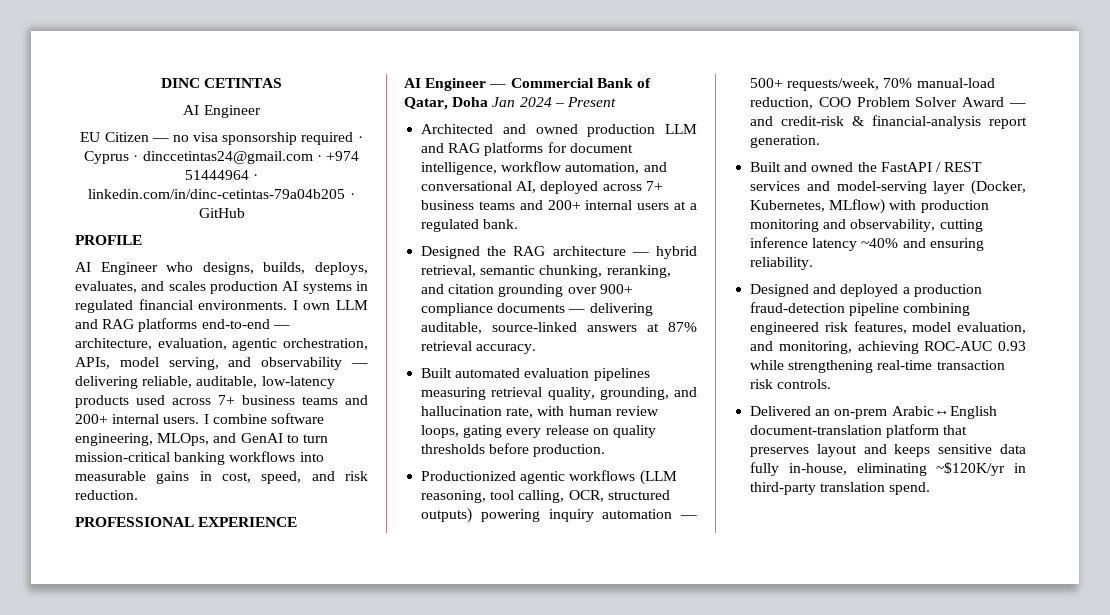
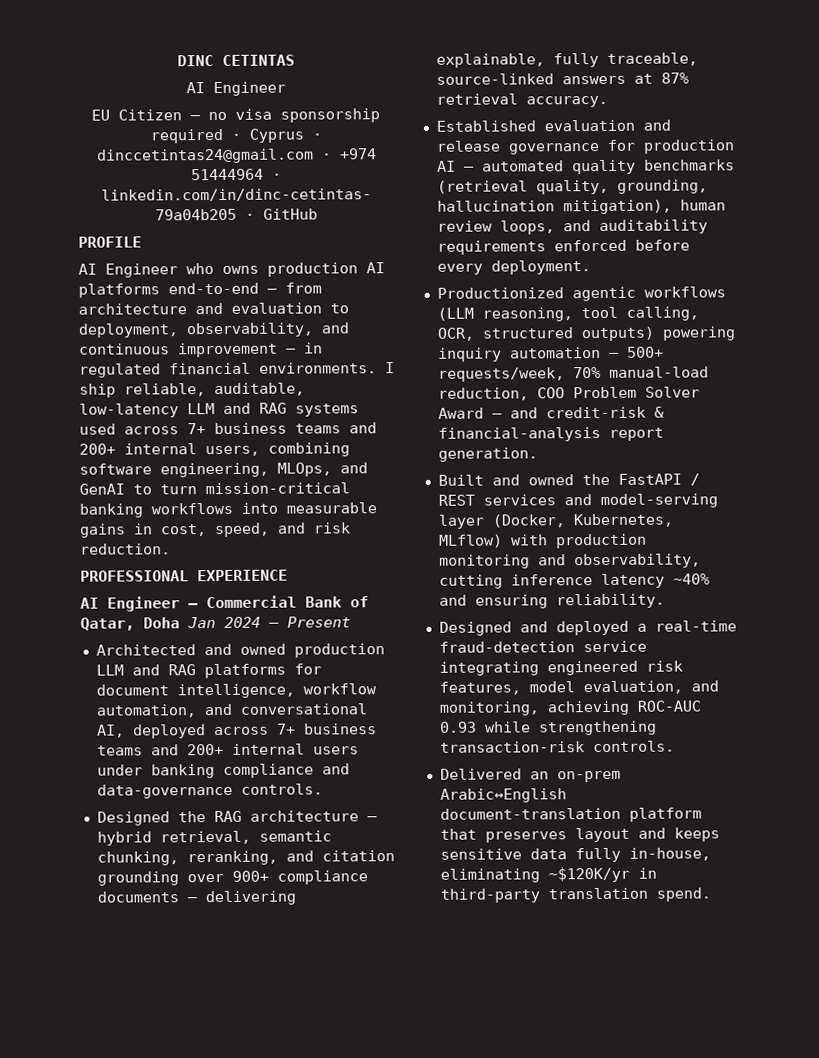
[202,262,368,275] [75,281,352,294] designs, builds, deploys, evaluates, and scales production AI systems -> [222,262,385,277] [78,282,322,298] [78,302,349,315] [78,322,349,338] [79,342,297,358] owns production AI platforms end-to-end — from architecture and evaluation to deployment, observability, and continuous improvement —
[303,300,368,310] [75,318,290,332] [75,338,368,351] [75,357,368,370] [75,376,335,389] [75,395,129,408] own LLM and RAG platforms end-to-end — architecture, evaluation, agentic orchestration, APIs, model serving, and observability — delivering reliable, auditable, low-latency products -> [79,382,305,398] [79,402,359,418] ship reliable, auditable, low-latency LLM and RAG systems
[163,414,267,424] users. I combine -> [205,442,350,457] users, combining
[674,201,697,210] [421,219,519,232] at a regulated bank. -> [96,763,350,779] [96,783,323,799] under banking compliance and data-governance controls.
[421,322,483,334] auditable, -> [435,52,698,68] explainable, fully traceable,
[421,368,650,381] [421,387,697,400] [421,406,659,418] [421,425,656,438] [421,443,606,457] Built automated evaluation pipelines measuring retrieval quality, grounding, and hallucination rate, with human review loops, gating every release on quality thresholds before production. -> [435,119,671,132] [435,139,735,155] [436,159,735,175] [436,179,708,195] [436,199,726,215] [436,219,708,235] [436,239,690,255] [436,260,591,275] Established evaluation and release governance for production AI — automated quality benchmarks (retrieval quality, grounding, hallucination mitigation), human review loops, and auditability requirements enforced before every deployment.
[913,284,982,297] [750,302,971,316] production fraud-detection pipeline combining -> [654,620,737,632] [438,640,647,653] [438,661,539,676] real-time fraud-detection service integrating
[877,360,1005,370] [750,379,774,389] real-time transaction risk -> [439,741,585,753] transaction-risk

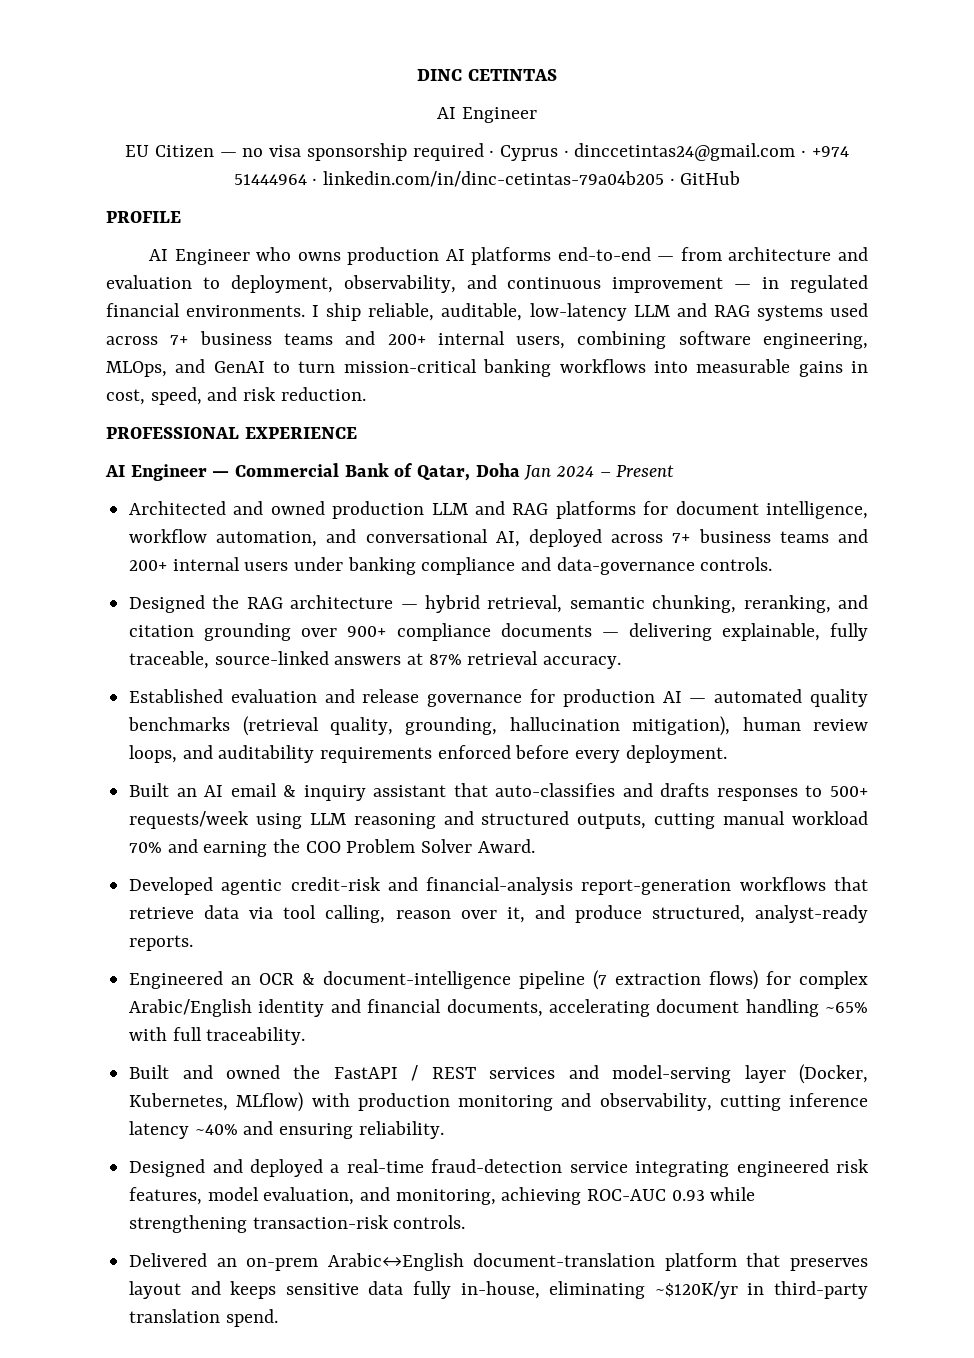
[436,286,726,302] [436,306,699,322] [436,326,736,342] [437,346,664,362] [437,366,709,382] [437,386,700,401] [437,406,664,419] [437,426,664,442] [437,447,538,462] Productionized agentic workflows (LLM reasoning, tool calling, OCR, structured outputs) powering inquiry automation — 500+ requests/week, 70% manual-load reduction, COO Problem Solver Award — and credit-risk & financial-analysis report generation. -> [129,783,868,801] [129,811,868,829] [129,839,535,857] [129,877,869,895] [129,905,868,923] [129,935,194,951] [129,970,868,990] [129,999,868,1017] [129,1027,306,1045] Built an AI email & inquiry assistant that auto-classifies and drafts responses to 500+ requests/week using LLM reasoning and structured outputs, cutting manual workload 70% and earning the COO Problem Solver Award. // Developed agentic credit-risk and financial-analysis report-generation workflows that retrieve data via tool calling, reason over it, and produce structured, analyst-ready reports. // Engineered an OCR & document-intelligence pipeline (7 extraction flows) for complex Arabic/English identity and financial documents, accelerating document handling ~65% with full traceability.

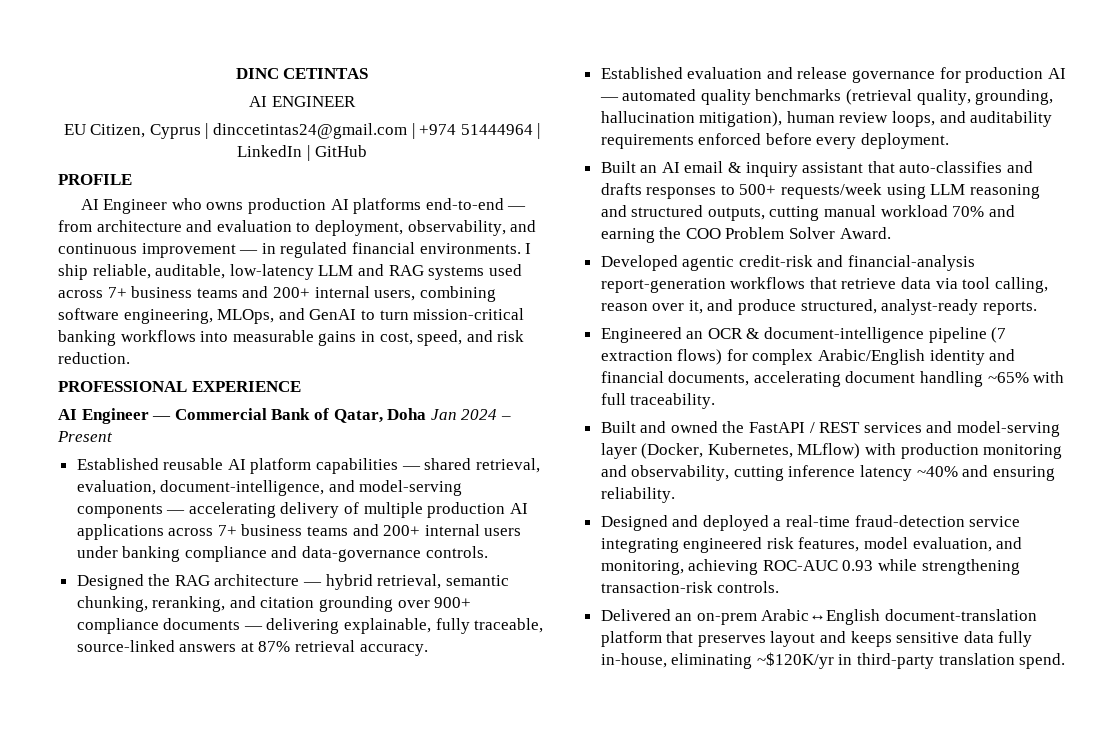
[461,107,537,123] Engineer -> [271,96,356,107] ENGINEER
[155,143,849,161] [233,171,675,187] Citizen — no visa sponsorship required · Cyprus · dinccetintas24@gmail.com · +974 51444964 · linkedin.com/in/dinc-cetintas-79a04b205 · -> [90,123,541,139] [237,145,310,161] Citizen, Cyprus | dinccetintas24@gmail.com | +974 51444964 | LinkedIn |
[129,501,868,519] [129,529,603,547] Architected and owned production LLM and RAG platforms for document intelligence, workflow automation, and conversational AI, deployed -> [76,458,540,474] [76,480,463,496] [76,502,528,518] [76,524,164,540] Established reusable AI platform capabilities — shared retrieval, evaluation, document-intelligence, and model-serving components — accelerating delivery of multiple production AI applications

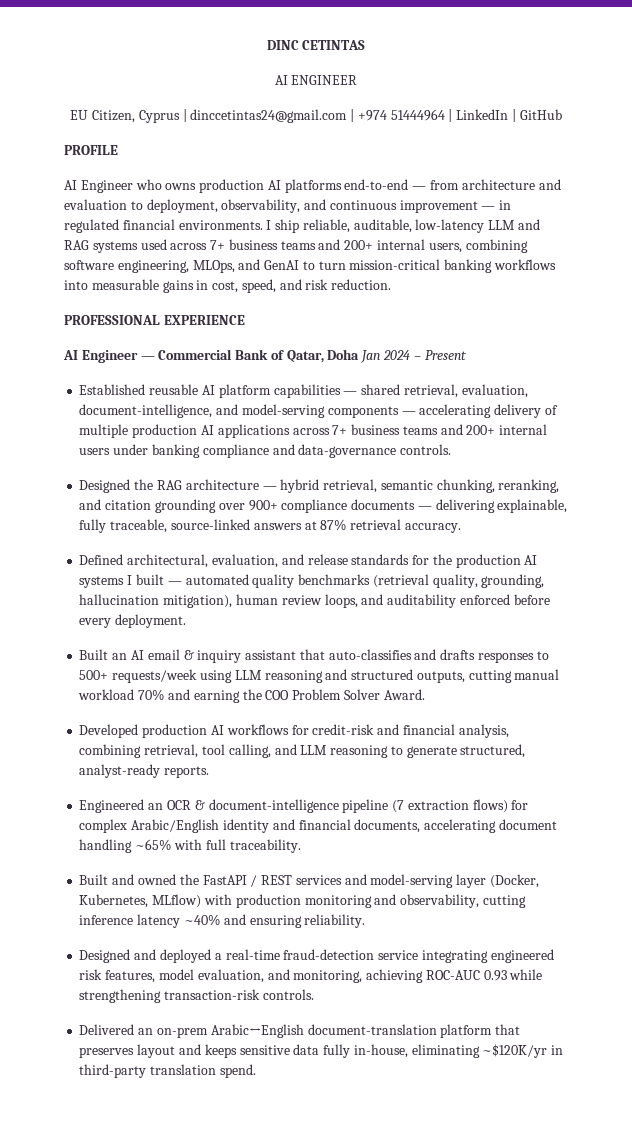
[600,67,1066,83] Established evaluation and release governance for production AI -> [79,554,538,568] [79,574,164,588] Defined architectural, evaluation, and release standards for the production AI systems I built
[600,134,694,149] requirements -> (457, 601) none
[682,255,976,271] [600,277,1048,293] [600,299,797,315] agentic credit-risk and financial-analysis report-generation workflows that retrieve data via tool calling, reason over it, and produce -> [142,724,509,738] [79,744,457,758] production AI workflows for credit-risk and financial analysis, combining retrieval, tool calling, and LLM reasoning to generate

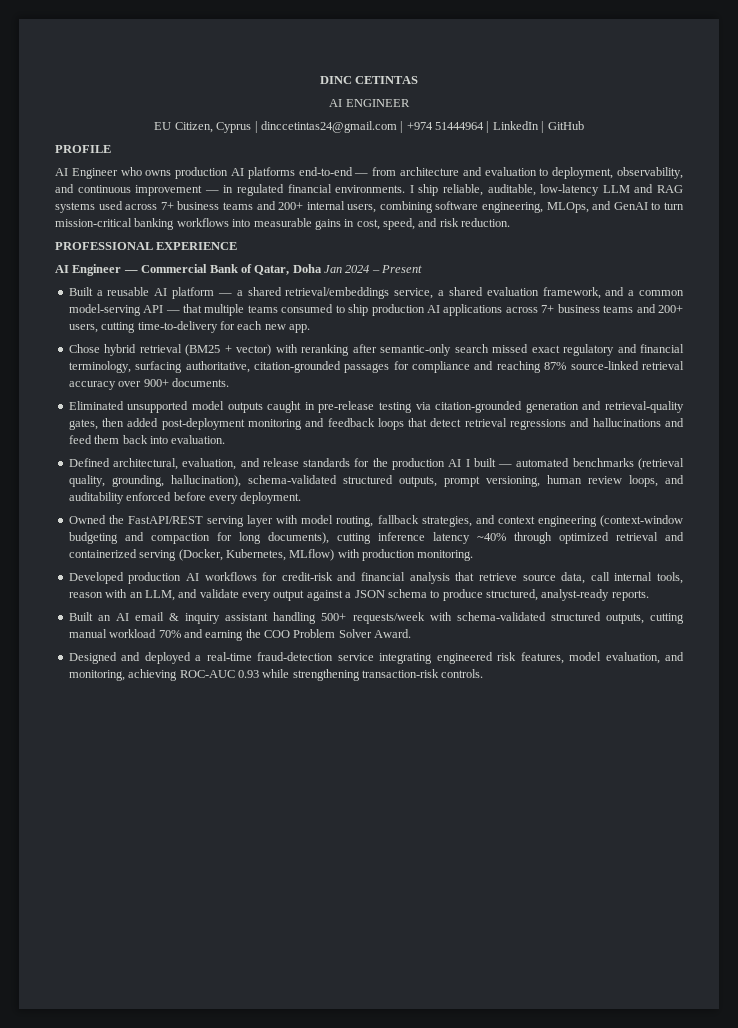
[79,384,146,395] Established -> [68,287,103,296] Built a
[273,384,528,398] [79,404,558,418] [79,424,129,438] capabilities — shared retrieval, evaluation, document-intelligence, and model-serving components — accelerating delivery of multiple -> [217,287,684,299] [68,304,369,316] — a shared retrieval/embeddings service, a shared evaluation framework, and a common model-serving API — that multiple teams consumed to ship
[499,424,548,435] [79,444,452,458] [79,479,560,493] [79,499,568,513] [79,519,461,533] internal users under banking compliance and data-governance controls. // Designed the RAG architecture — hybrid retrieval, semantic chunking, reranking, and citation grounding over 900+ compliance documents — delivering explainable, fully traceable, source-linked answers at 87% retrieval accuracy. -> [68,321,310,333] [68,344,684,356] [68,361,684,373] [68,378,229,390] [68,401,684,413] [68,418,685,430] [68,435,226,444] users, cutting time-to-delivery for each new app. // Chose hybrid retrieval (BM25 + vector) with reranking after semantic-only search missed exact regulatory and financial terminology, surfacing authoritative, citation-grounded passages for compliance and reaching 87% source-linked retrieval accuracy over 900+ documents. // Eliminated unsupported model outputs caught in pre-release testing via citation-grounded generation and retrieval-quality gates, then added post-deployment monitoring and feedback loops that detect retrieval regressions and hallucinations and feed them back into evaluation.
[79,576,125,588] systems -> (462, 463) none
[252,574,295,588] quality -> (570, 462) none
[79,594,233,608] hallucination mitigation), -> [170,475,540,487] hallucination), schema-validated structured outputs, prompt versioning,
(187, 621) none -> [68,515,683,527] [68,532,684,544] [68,549,474,561] [68,572,684,584] [68,589,649,601] // Owned the FastAPI/REST serving layer with model routing, fallback strategies, and context engineering (context-window budgeting and compaction for long documents), cutting inference latency ~40% through optimized retrieval and containerized serving (Docker, Kubernetes, MLflow) with production monitoring. // Developed production AI workflows for credit-risk and financial analysis that retrieve source data, call internal tools, reason with an LLM, and validate every output against a JSON schema to produce structured, analyst-ready reports.
[299,649,549,663] [79,669,348,683] that auto-classifies and drafts responses to 500+ requests/week using LLM reasoning and -> [273,612,546,624] handling 500+ requests/week with schema-validated
[79,724,509,738] [79,744,526,758] [79,764,210,778] [79,799,529,813] [79,819,557,833] [79,839,301,853] [79,874,539,888] [79,894,526,908] [79,914,366,928] // Developed production AI workflows for credit-risk and financial analysis, combining retrieval, tool calling, and LLM reasoning to generate structured, analyst-ready reports. // Engineered an OCR & document-intelligence pipeline (7 extraction flows) for complex Arabic/English identity and financial documents, accelerating document handling ~65% with full traceability. // Built and owned the FastAPI / REST services and model-serving layer (Docker, Kubernetes, MLflow) with production monitoring and observability, cutting inference latency ~40% and ensuring reliability. -> (412, 633) none
[79,1024,521,1038] [79,1044,564,1058] [79,1064,256,1078] // Delivered an on-prem Arabic↔English document-translation platform that preserves layout and keeps sensitive data fully in-house, eliminating ~$120K/yr in third-party translation spend. -> (484, 673) none

